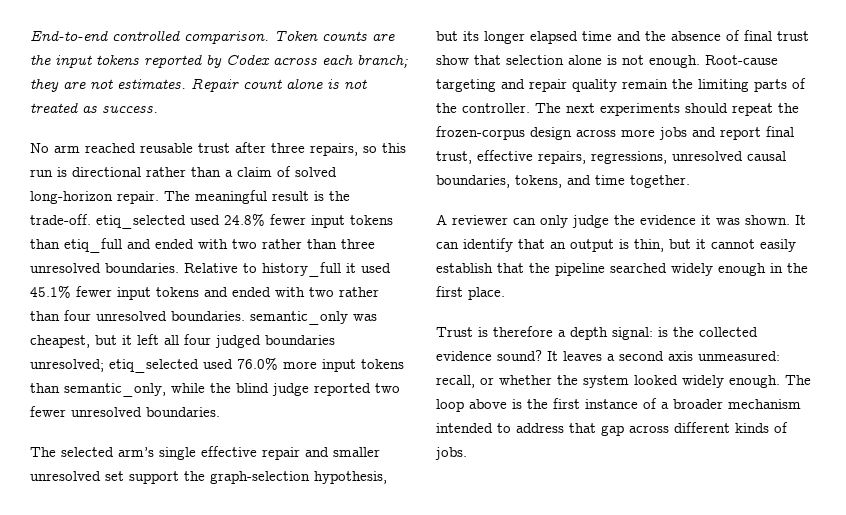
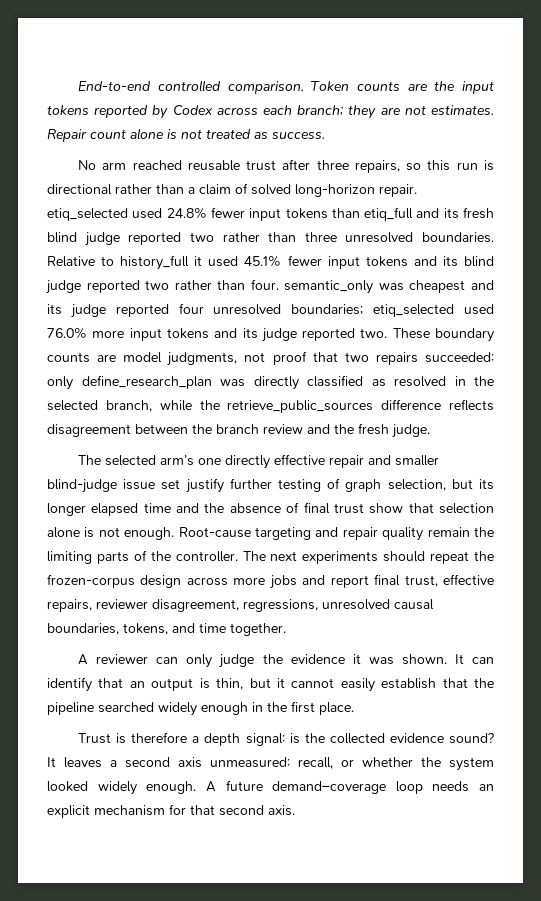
[164,190,350,204] [30,214,91,225] The meaningful result is the trade-off. -> (417, 190) none
[155,239,228,249] ended with -> [443,207,495,219] [47,232,182,246] its fresh blind judge reported
[232,287,379,297] [30,310,377,325] [30,334,335,348] [30,359,104,372] ended with two rather than four unresolved boundaries. semantic_only was cheapest, but it left all four judged boundaries unresolved; -> [442,256,494,267] [46,279,494,294] [47,303,364,318] its blind judge reported two rather than four. semantic_only was cheapest and its judge reported four unresolved boundaries;
[30,383,400,397] [30,406,220,417] than semantic_only, while the blind judge reported two fewer unresolved boundaries. -> [214,328,495,342] [47,351,494,366] [47,375,494,390] [47,399,494,413] [47,423,430,438] and its judge reported two. These boundary counts are model judgments, not proof that two repairs succeeded: only define_research_plan was directly classified as resolved in the selected branch, while the retrieve_public_sources difference reflects disagreement between the branch review and the fresh judge.
[159,447,196,460] single -> [198,455,271,469] one directly
[30,471,387,484] unresolved set support the graph-selection hypothesis, -> [47,478,446,493] blind-judge issue set justify further testing of graph selection,
(586, 157) none -> [96,599,239,612] reviewer disagreement,
[785,375,811,385] [436,398,801,412] [436,422,788,436] [435,447,467,460] The loop above is the first instance of a broader mechanism intended to address that gap across different kinds of jobs. -> [205,780,494,794] [47,804,295,818] A future demand–coverage loop needs an explicit mechanism for that second axis.

